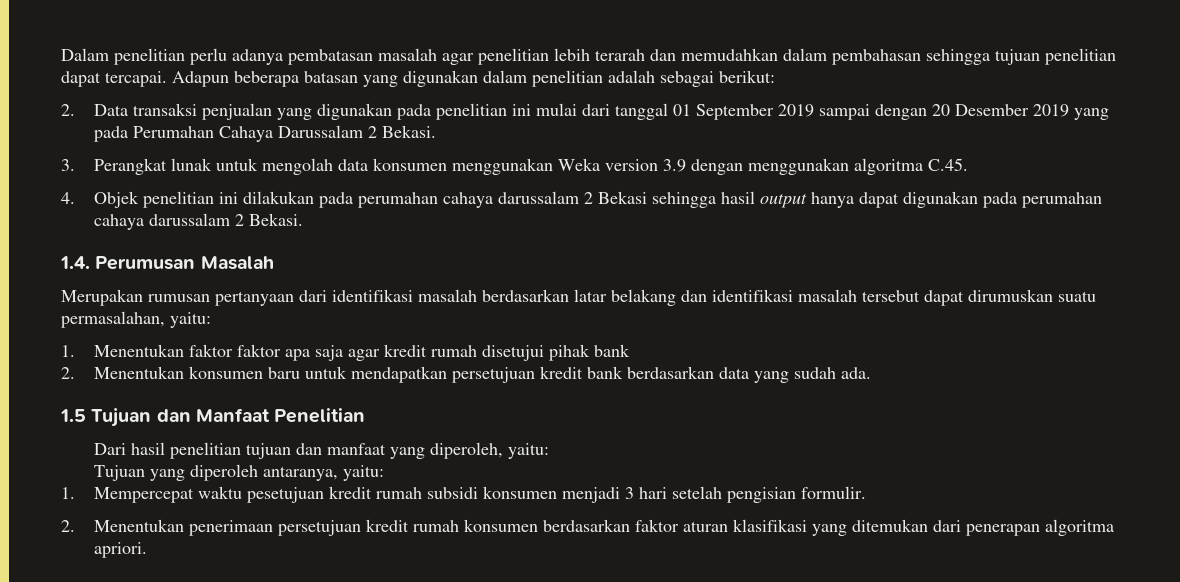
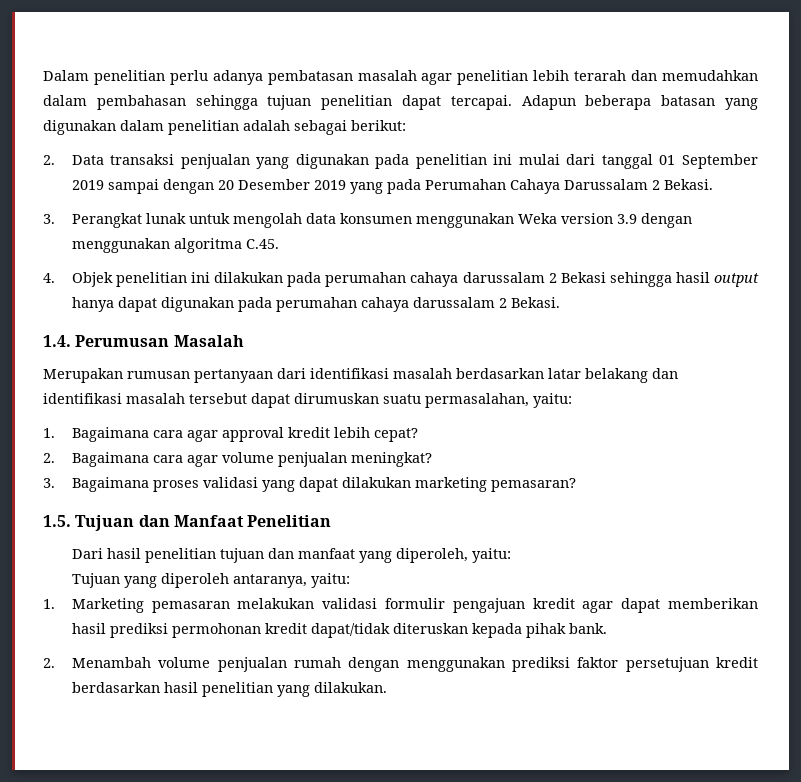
[94,344,631,361] [61,366,872,383] [60,409,86,422] Menentukan faktor faktor apa saja agar kredit rumah disetujui pihak bank // 2. Menentukan konsumen baru untuk mendapatkan persetujuan kredit bank berdasarkan data yang sudah ada. // 1.5 -> [71,427,418,442] [43,452,432,467] [43,477,576,492] [43,515,71,527] Bagaimana cara agar approval kredit lebih cepat? // 2. Bagaimana cara agar volume penjualan meningkat? // 3. Bagaimana proses validasi yang dapat dilakukan marketing pemasaran? // 1.5.
[94,486,867,503] [61,519,1115,536] [94,542,148,558] Mempercepat waktu pesetujuan kredit rumah subsidi konsumen menjadi 3 hari setelah pengisian formulir. // 2. Menentukan penerimaan persetujuan kredit rumah konsumen berdasarkan faktor aturan klasifikasi yang ditemukan dari penerapan algoritma apriori. -> [71,598,758,613] [71,623,607,638] [43,657,759,672] [71,682,387,697] Marketing pemasaran melakukan validasi formulir pengajuan kredit agar dapat memberikan hasil prediksi permohonan kredit dapat/tidak diteruskan kepada pihak bank. // 2. Menambah volume penjualan rumah dengan menggunakan prediksi faktor persetujuan kredit berdasarkan hasil penelitian yang dilakukan.

